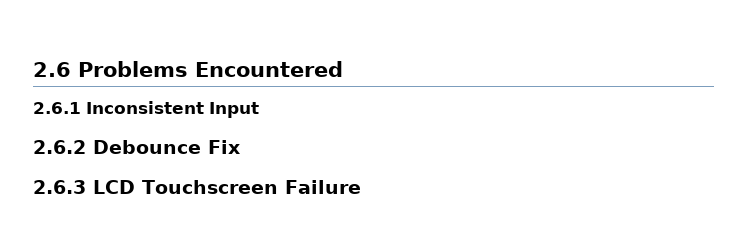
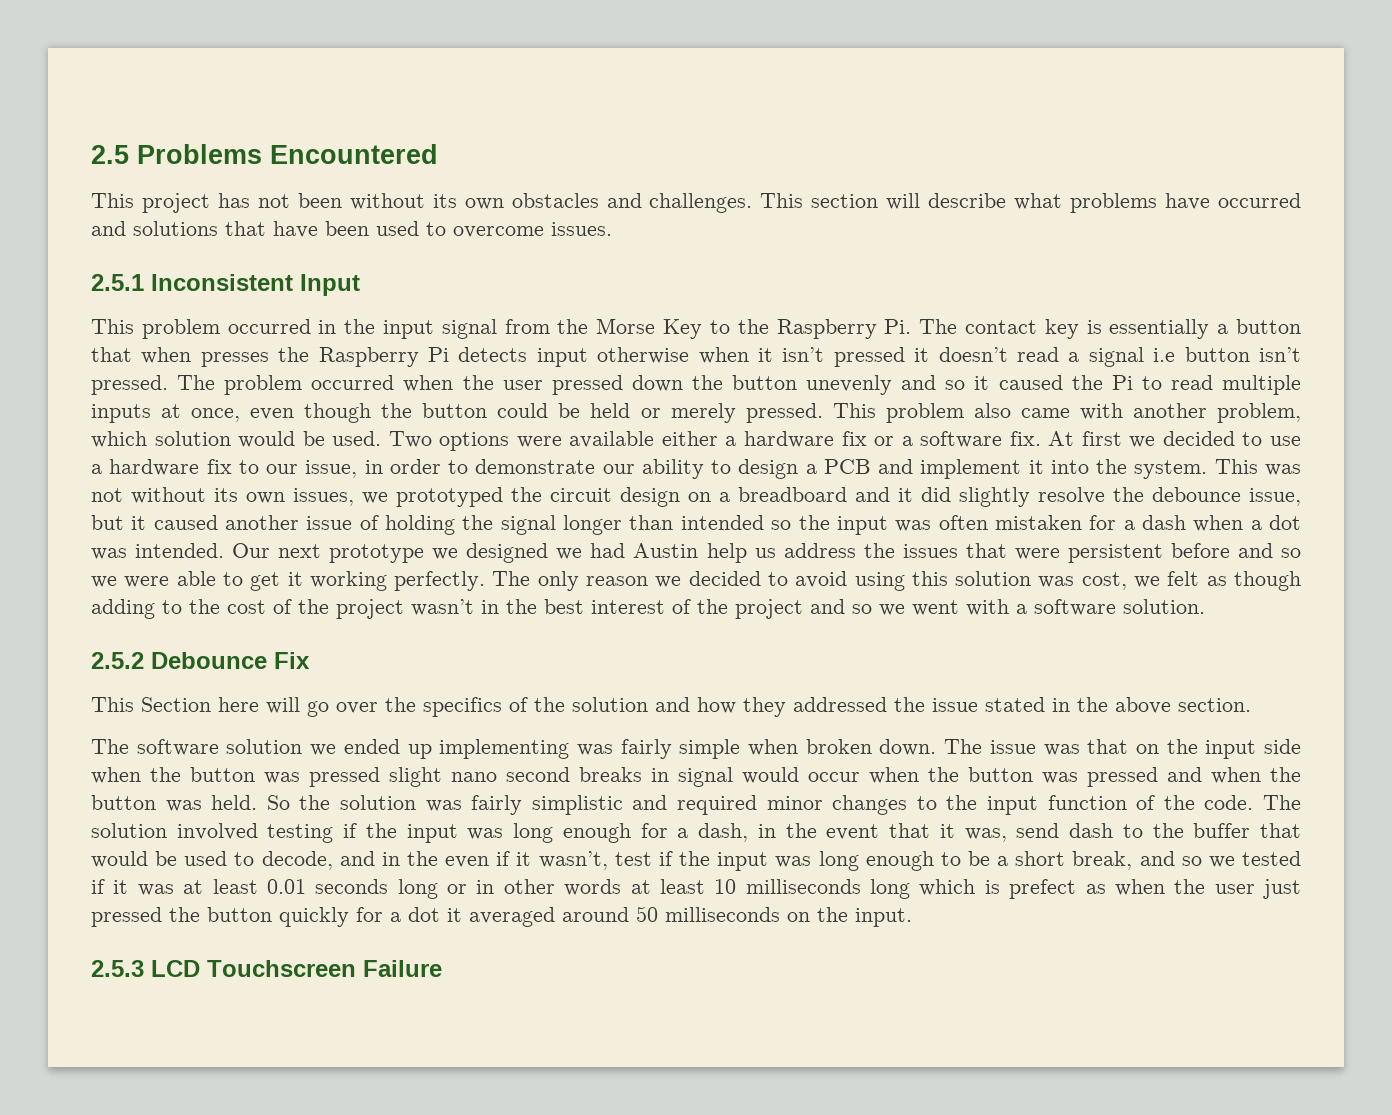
[33,62,71,77] 2.6 -> [91,145,129,164] 2.5
[33,101,259,118] [33,140,240,154] [33,180,86,194] 2.6.1 Inconsistent Input // 2.6.2 Debounce Fix // 2.6.3 -> [91,193,1301,213] [91,221,612,238] [91,274,360,296] [91,318,1302,339] [91,347,1301,367] [91,375,1301,395] [91,403,1301,423] [91,431,1301,451] [91,459,1301,479] [91,487,1301,507] [91,515,1301,535] [91,543,1301,563] [91,571,1302,591] [91,599,1205,619] [91,652,310,669] [91,697,1251,717] [91,739,1302,759] [91,767,1301,787] [91,795,1301,815] [91,823,1301,843] [91,851,1301,871] [91,879,1301,899] [91,906,912,927] [91,960,144,977] This project has not been without its own obstacles and challenges. This section will describe what problems have occurred and solutions that have been used to overcome issues. // 2.5.1 Inconsistent Input // This problem occurred in the input signal from the Morse Key to the Raspberry Pi. The contact key is essentially a button that when presses the Raspberry Pi detects input otherwise when it isn’t pressed it doesn’t read a signal i.e button isn’t pressed. The problem occurred when the user pressed down the button unevenly and so it caused the Pi to read multiple inputs at once, even though the button could be held or merely pressed. This problem also came with another problem, which solution would be used. Two options were available either a hardware fix or a software fix. At first we decided to use a hardware fix to our issue, in order to demonstrate our ability to design a PCB and implement it into the system. This was not without its own issues, we prototyped the circuit design on a breadboard and it did slightly resolve the debounce issue, but it caused another issue of holding the signal longer than intended so the input was often mistaken for a dash when a dot was intended. Our next prototype we designed we had Austin help us address the issues that were persistent before and so we were able to get it working perfectly. The only reason we decided to avoid using this solution was cost, we felt as though adding to the cost of the project wasn’t in the best interest of the project and so we went with a software solution. // 2.5.2 Debounce Fix // This Section here will go over the specifics of the solution and how they addressed the issue stated in the above section. // The software solution we ended up implementing was fairly simple when broken down. The issue was that on the input side when the button was pressed slight nano second breaks in signal would occur when the button was pressed and when the button was held. So the solution was fairly simplistic and required minor changes to the input function of the code. The solution involved testing if the input was long enough for a dash, in the event that it was, send dash to the buffer that would be used to decode, and in the even if it wasn’t, test if the input was long enough to be a short break, and so we tested if it was at least 0.01 seconds long or in other words at least 10 milliseconds long which is prefect as when the user just pressed the button quickly for a dot it averaged around 50 milliseconds on the input. // 2.5.3

